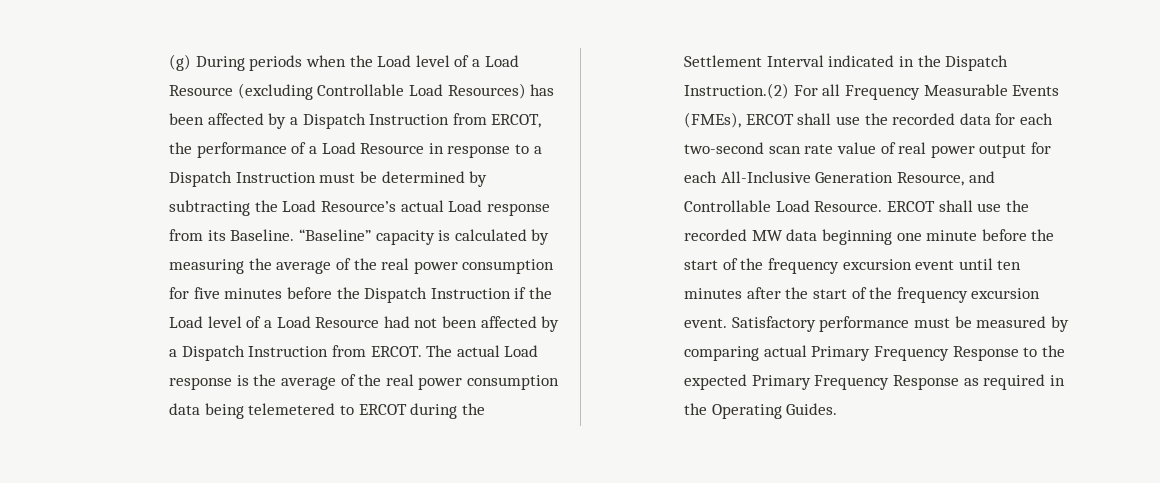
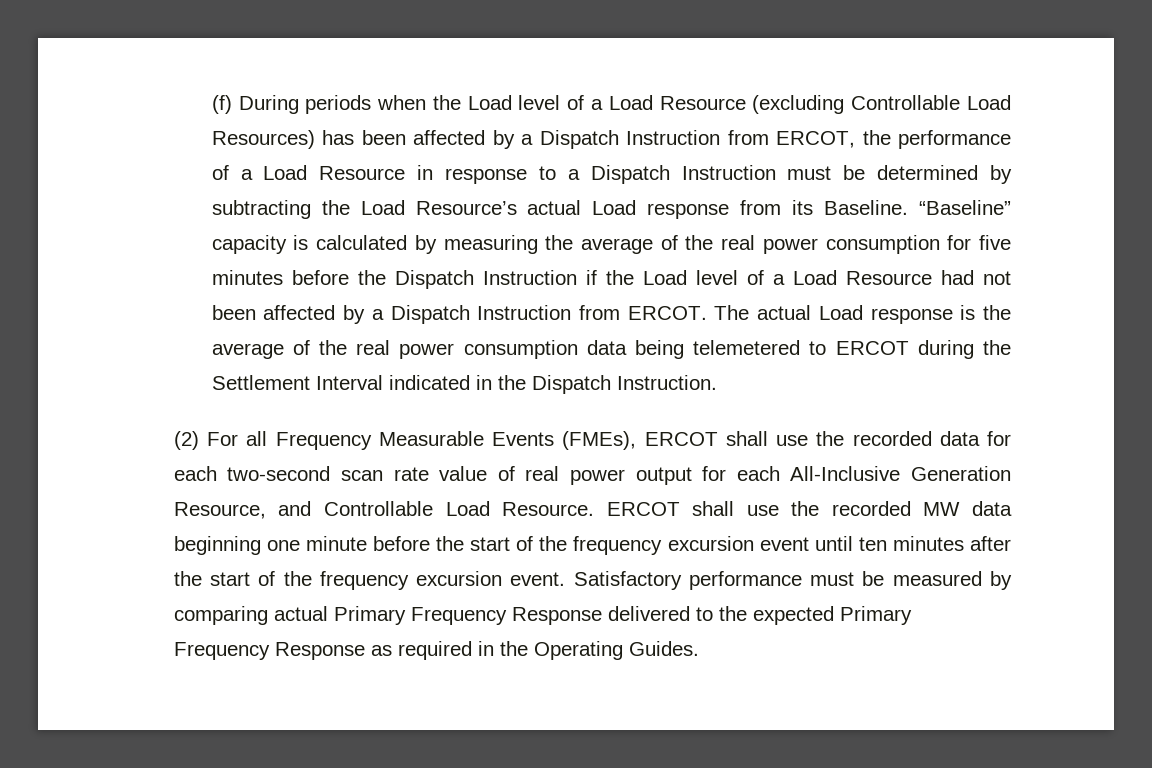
[169,54,192,71] (g) -> [211,95,232,114] (f)
[684,83,790,99] Instruction.(2) -> [616,375,717,390] [173,431,199,450] Instruction. // (2)
(1019, 353) none -> [607,606,690,621] delivered

